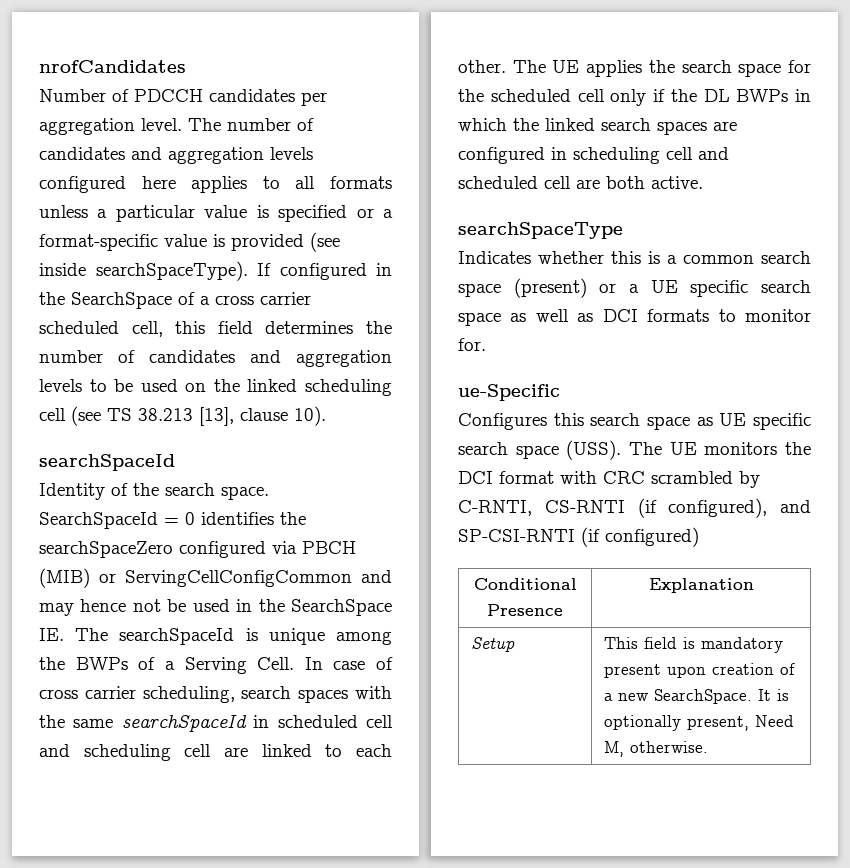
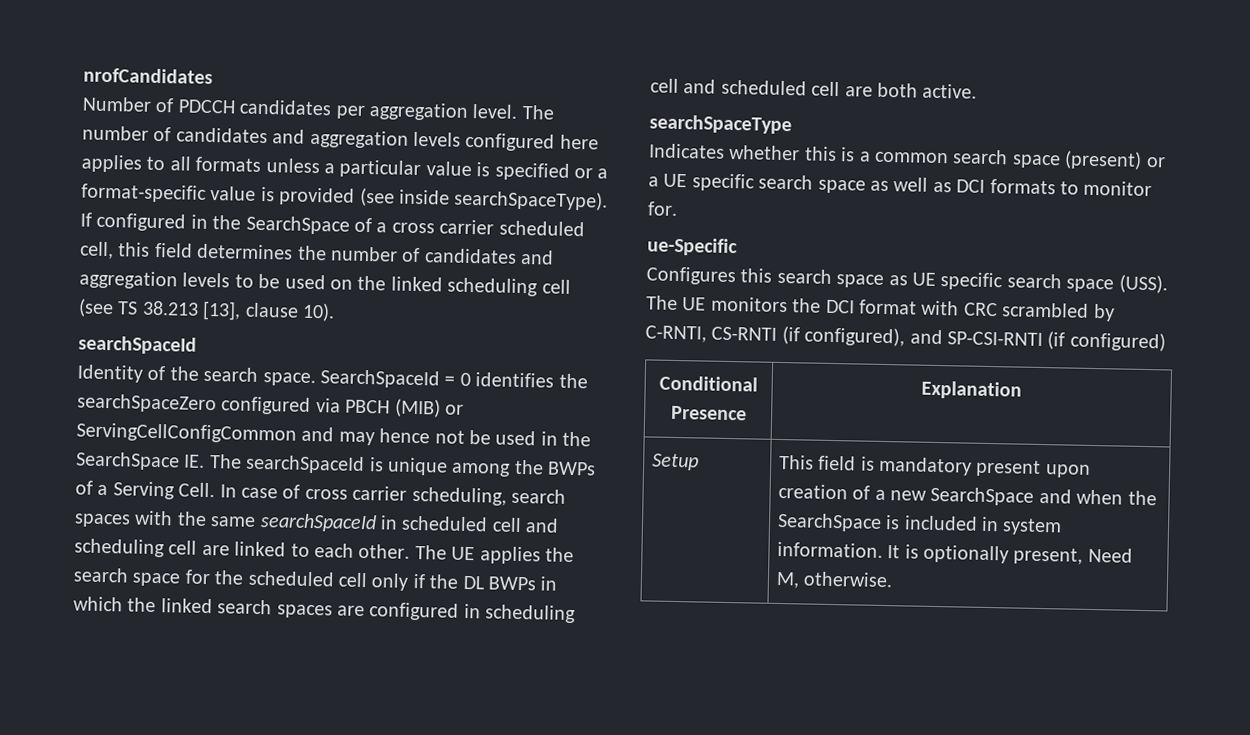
[653,689,752,704] SearchSpace. -> [930,486,1157,506] [776,512,1063,536] [776,541,883,558] SearchSpace and when the SearchSpace is included in system information.

